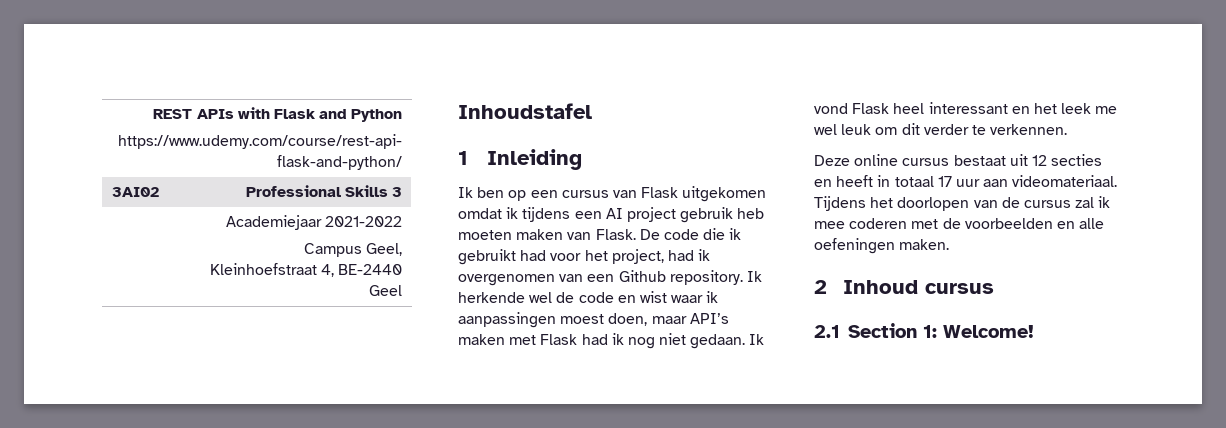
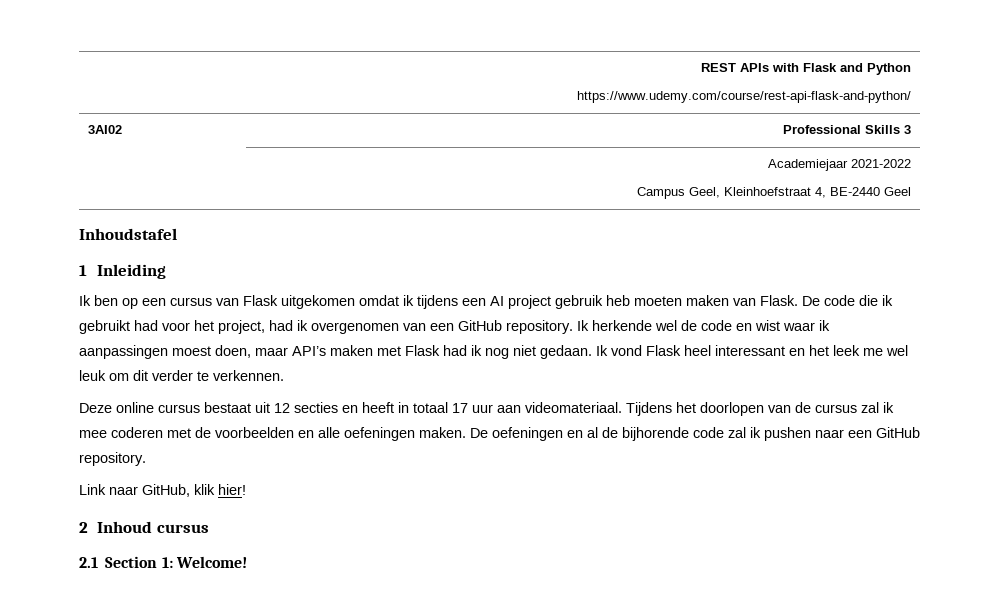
[618,270,666,282] Github -> [458,320,502,331] GitHub
(950, 244) none -> [470,427,920,441] [79,452,146,466] [79,484,246,497] De oefeningen en al de bijhorende code zal ik pushen naar een GitHub repository. // Link naar GitHub, klik hier!

